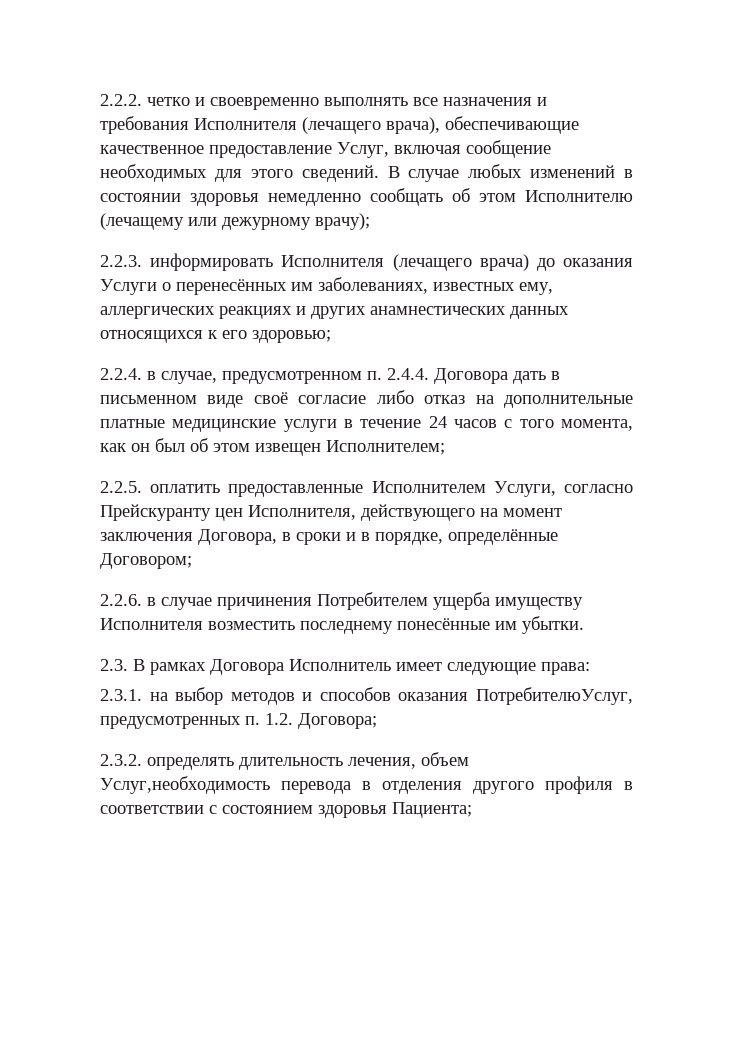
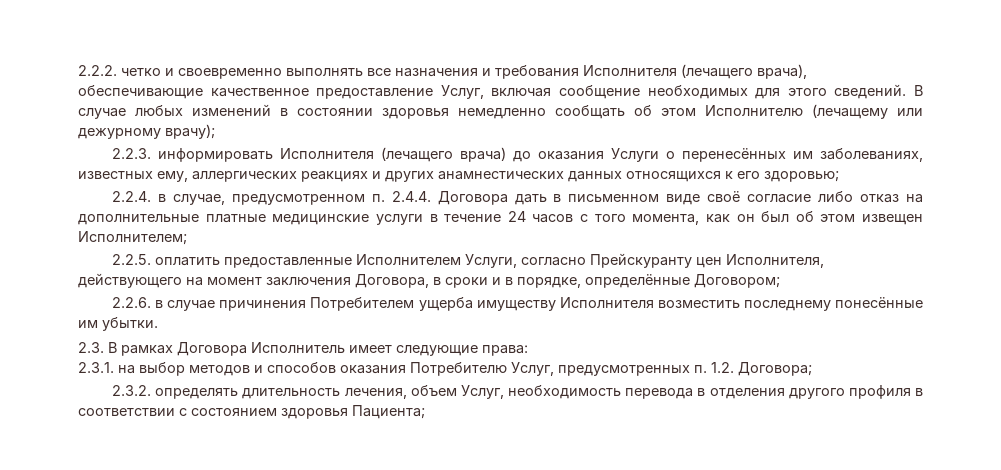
[476,687,633,705] ПотребителюУслуг, -> [410,362,554,376] Потребителю Услуг,
[100,776,270,794] Услуг,необходимость -> [460,385,621,399] Услуг, необходимость

